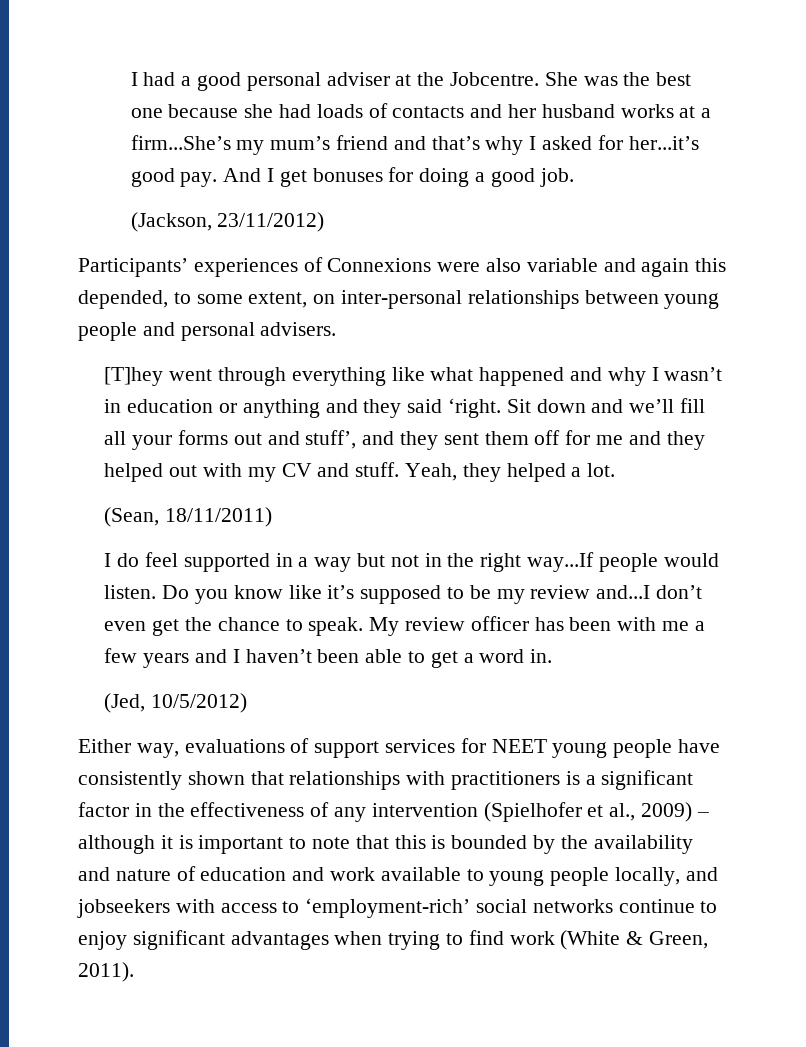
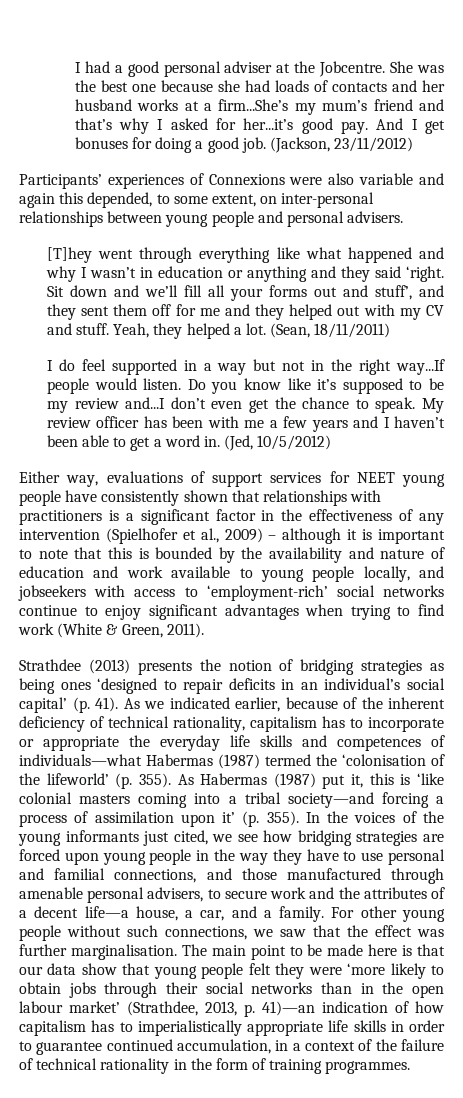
(574, 177) // -> (266, 145) none
(616, 470) // -> (267, 329) none
(553, 656) // -> (221, 441) none
(134, 972) none -> [19,659,444,675] [19,678,445,694] [19,697,445,713] [19,716,444,732] [19,735,445,751] [19,754,445,769] [19,773,444,789] [19,792,444,808] [19,811,444,827] [18,830,444,846] [19,849,445,865] [19,868,444,884] [19,887,445,903] [19,906,445,922] [19,925,444,941] [19,944,445,960] [19,963,444,979] [19,982,444,998] [19,1001,444,1017] [19,1020,445,1036] [19,1039,444,1055] [19,1058,411,1074] // Strathdee (2013) presents the notion of bridging strategies as being ones ‘designed to repair deficits in an individual’s social capital’ (p. 41). As we indicated earlier, because of the inherent deficiency of technical rationality, capitalism has to incorporate or appropriate the everyday life skills and competences of individuals—what Habermas (1987) termed the ‘colonisation of the lifeworld’ (p. 355). As Habermas (1987) put it, this is ‘like colonial masters coming into a tribal society—and forcing a process of assimilation upon it’ (p. 355). In the voices of the young informants just cited, we see how bridging strategies are forced upon young people in the way they have to use personal and familial connections, and those manufactured through amenable personal advisers, to secure work and the attributes of a decent life—a house, a car, and a family. For other young people without such connections, we saw that the effect was further marginalisation. The main point to be made here is that our data show that young people felt they were ‘more likely to obtain jobs through their social networks than in the open labour market’ (Strathdee, 2013, p. 41)—an indication of how capitalism has to imperialistically appropriate life skills in order to guarantee continued accumulation, in a context of the failure of technical rationality in the form of training programmes.

